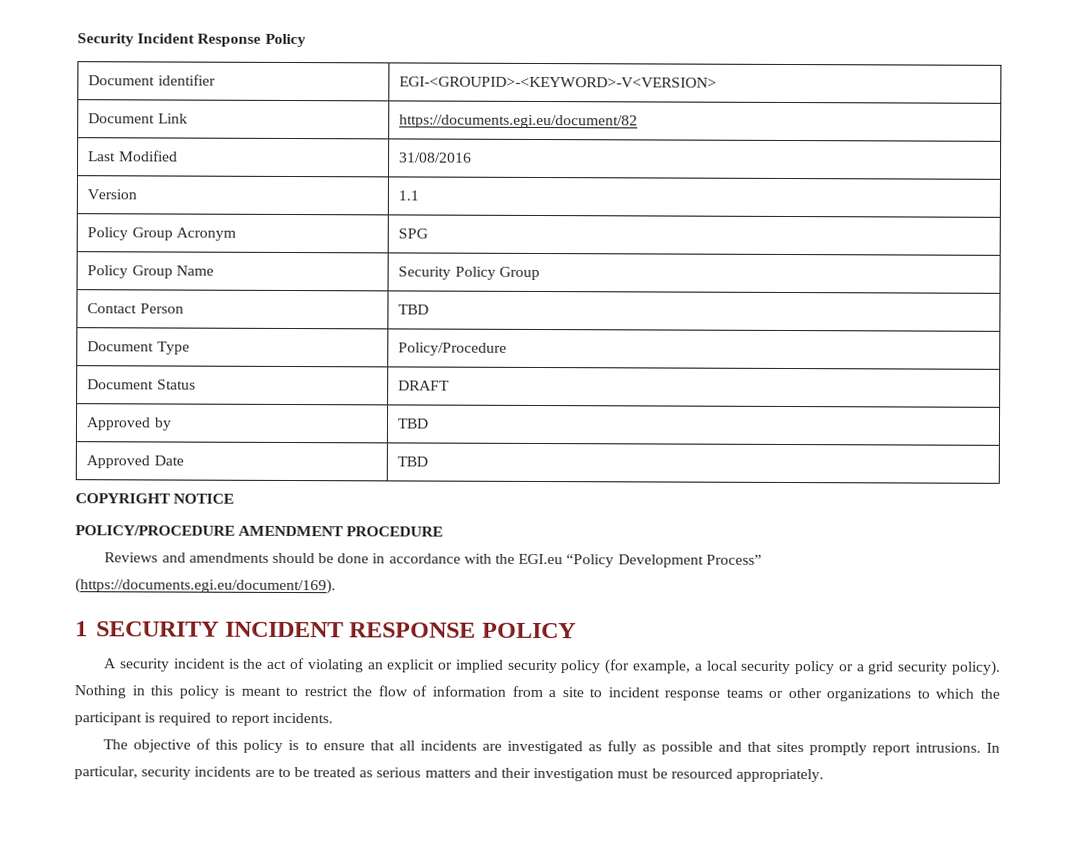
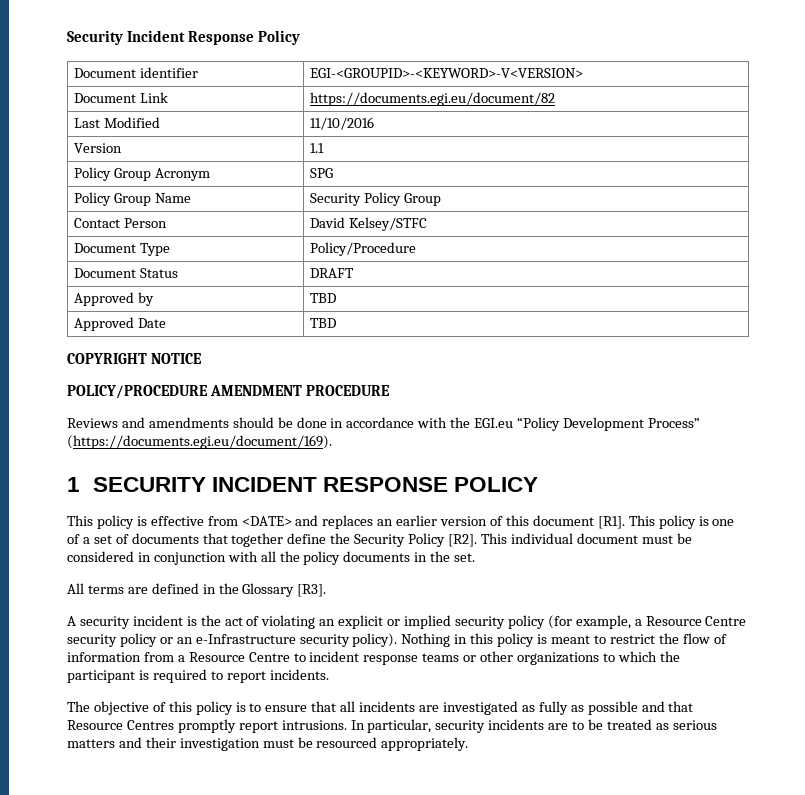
[399,152,473,163] 31/08/2016 -> [310,117,375,130] 11/10/2016
[398,304,430,315] TBD -> [310,217,428,231] David Kelsey/STFC
(576, 630) none -> [67,515,735,529] [67,533,692,547] [67,551,476,565] [67,583,327,597] // This policy is effective from <DATE> and replaces an earlier version of this document [R1]. This policy is one of a set of documents that together define the Security Policy [R2]. This individual document must be considered in conjunction with all the policy documents in the set. // All terms are defined in the Glossary [R3].
[706,660,738,671] local -> [645,616,747,626] Resource Centre
[856,661,895,675] a grid -> [176,634,296,644] an e-Infrastructure
[561,687,584,698] site -> [188,652,290,662] Resource Centre
[775,741,804,753] sites -> [67,720,174,730] Resource Centres

